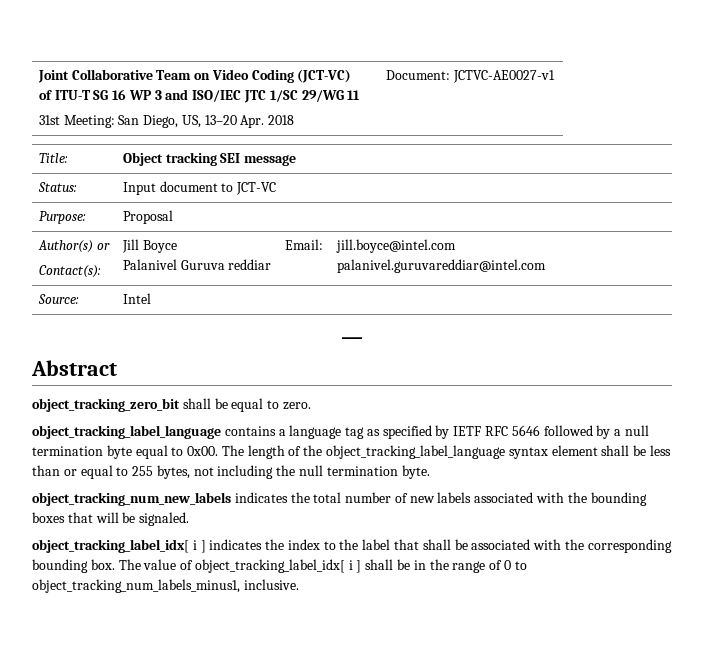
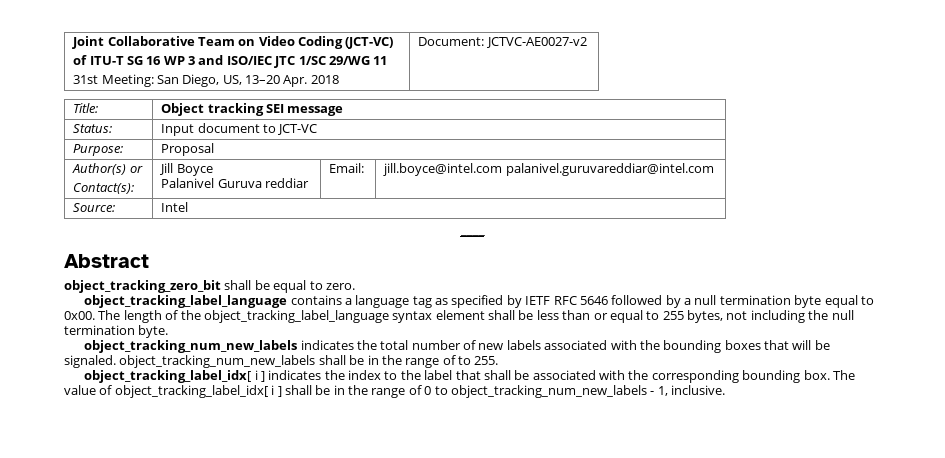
[452,70,555,83] JCTVC-AE0027-v1 -> [485,37,587,48] JCTVC-AE0027-v2
(190, 519) none -> [119,355,499,368] object_tracking_num_new_labels shall be in the range of to 255.
[32,579,240,593] object_tracking_num_labels_minus1, -> [450,385,668,398] object_tracking_num_new_labels - 1,

